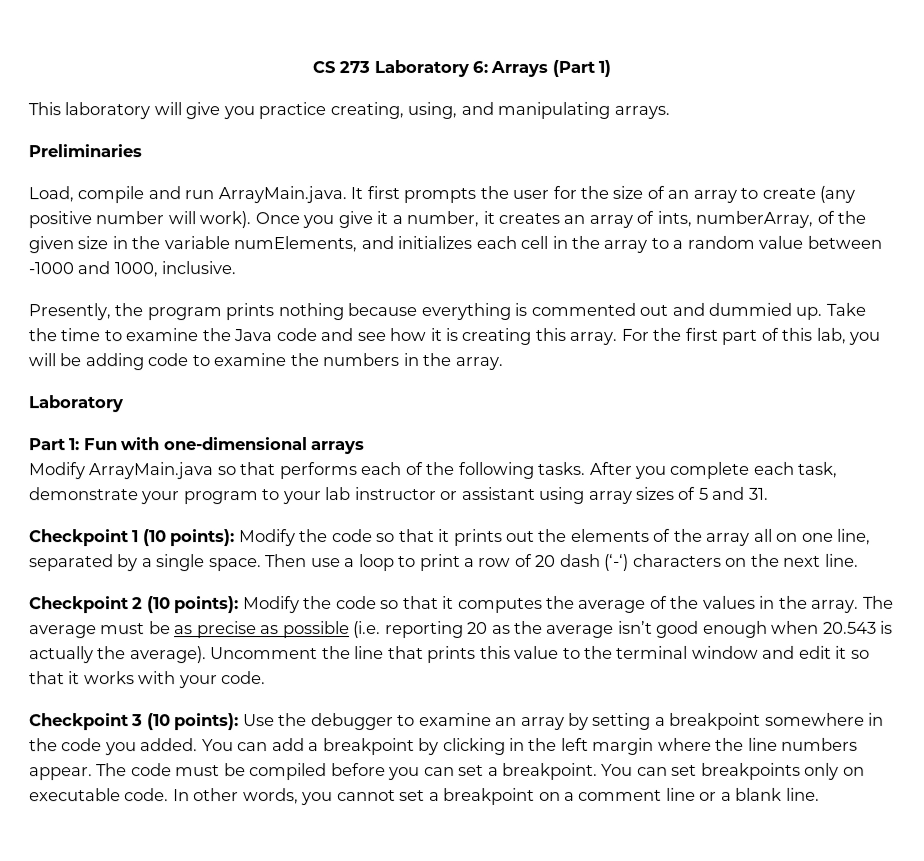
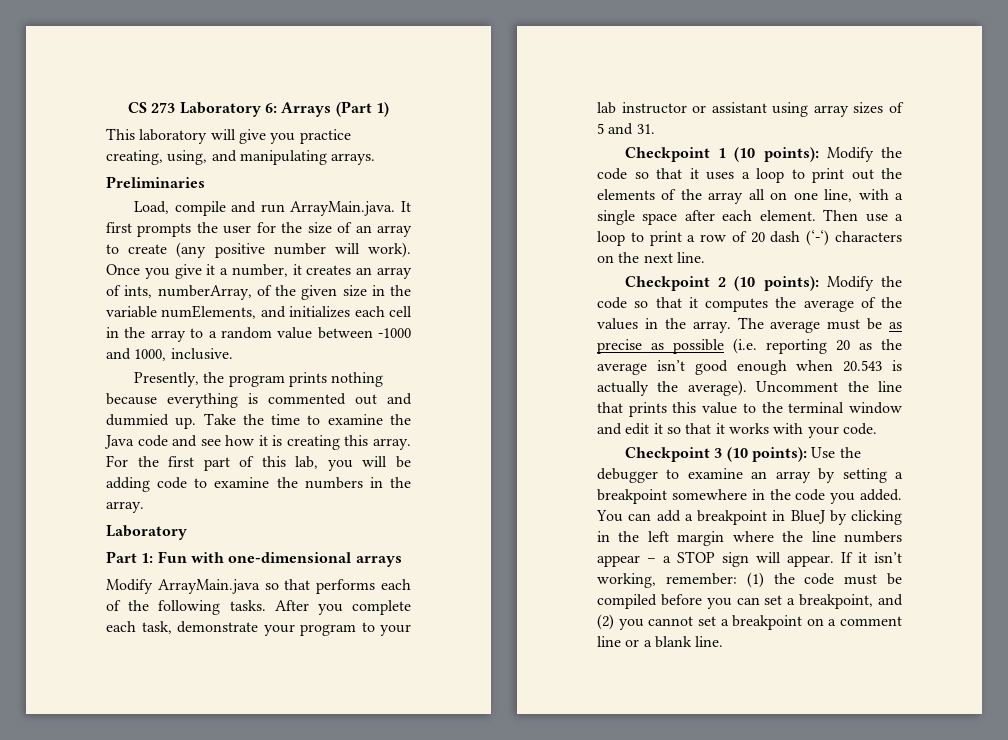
[453,528,503,547] prints -> [706,168,844,183] uses a loop to print
[29,554,262,572] separated by a single space. -> [858,189,903,200] [597,210,816,225] with a single space after each element.
(415, 747) none -> [772,510,825,524] in BlueJ
[29,763,128,781] appear. The -> [597,551,902,567] [597,572,795,588] appear – a STOP sign will appear. If it isn’t working, remember: (1) the
[502,762,865,780] [29,788,299,805] breakpoint. You can set breakpoints only on executable code. In other words, -> [799,594,903,609] [597,614,614,630] breakpoint, and (2)

